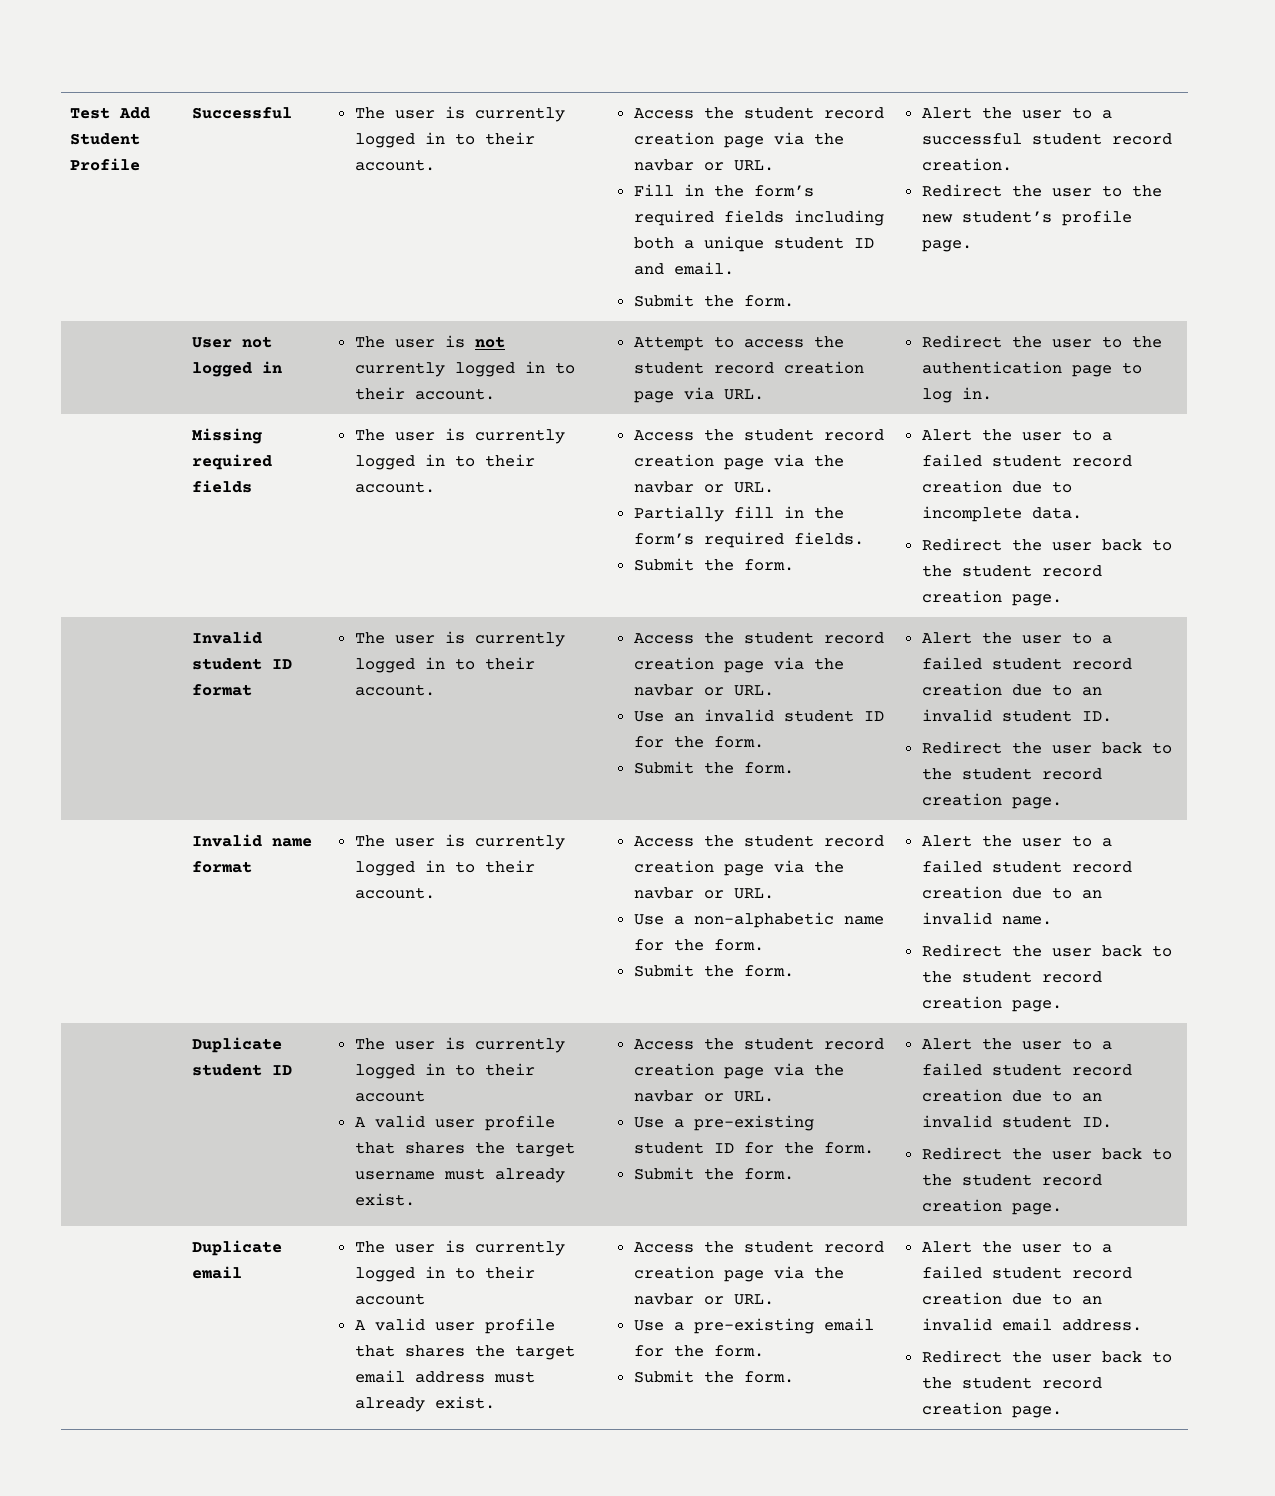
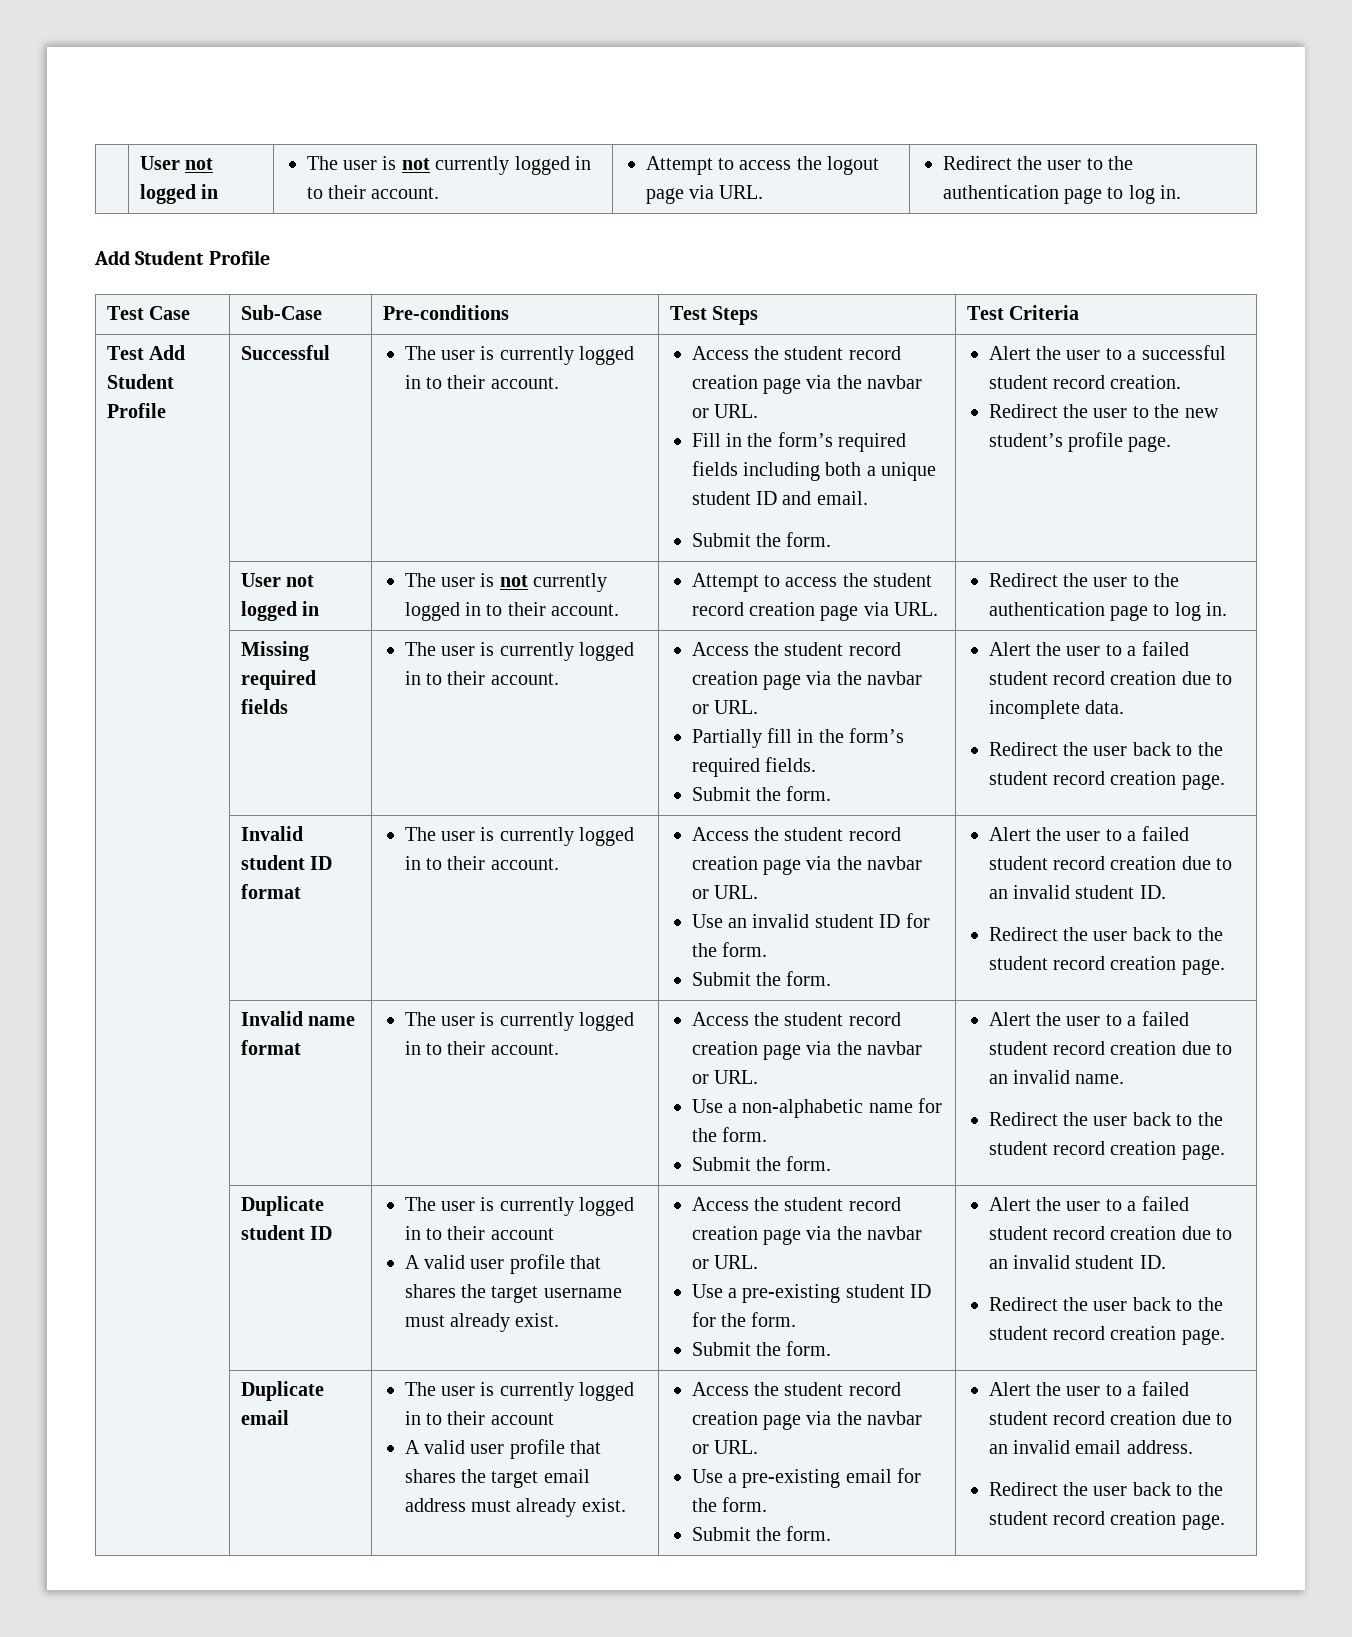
(70, 113) none -> [139,156,214,170] [139,184,219,204] [306,156,592,175] [306,185,440,199] [645,156,880,175] [645,185,764,204] [942,156,1134,170] [942,185,1182,204] [94,250,270,265] [106,306,191,320] [240,305,322,320] [382,305,509,320] [669,306,759,325] [966,305,1080,320] | User not logged in | The user is not currently logged in to their account. | Attempt to access the logout page via URL. | Redirect the user to the authentication page to log in. // Add Student Profile // Test Case | Sub-Case | Pre-conditions | Test Steps | Test Criteria //

